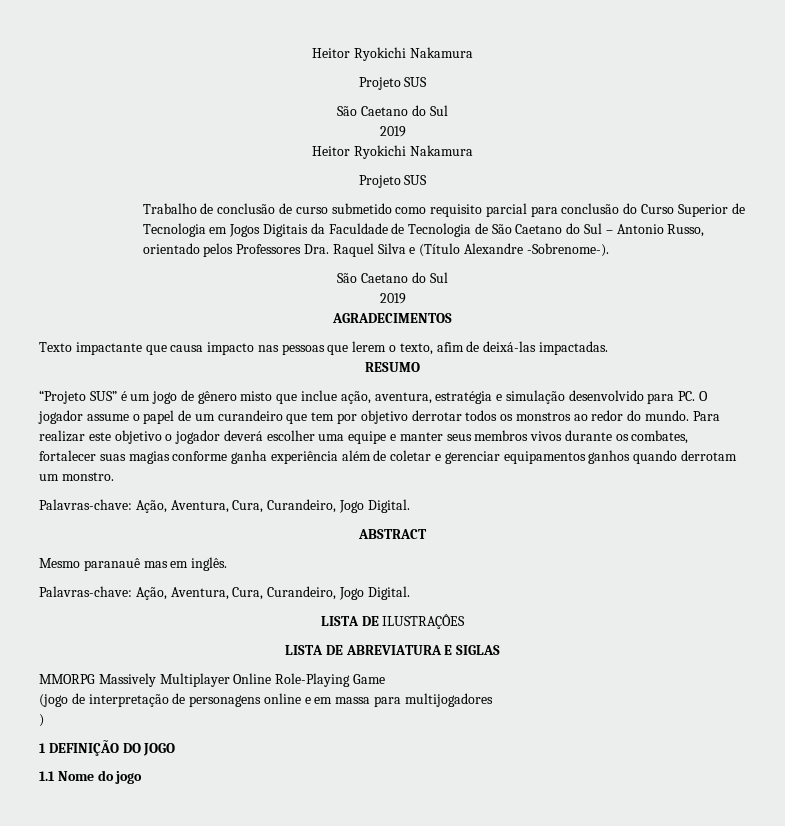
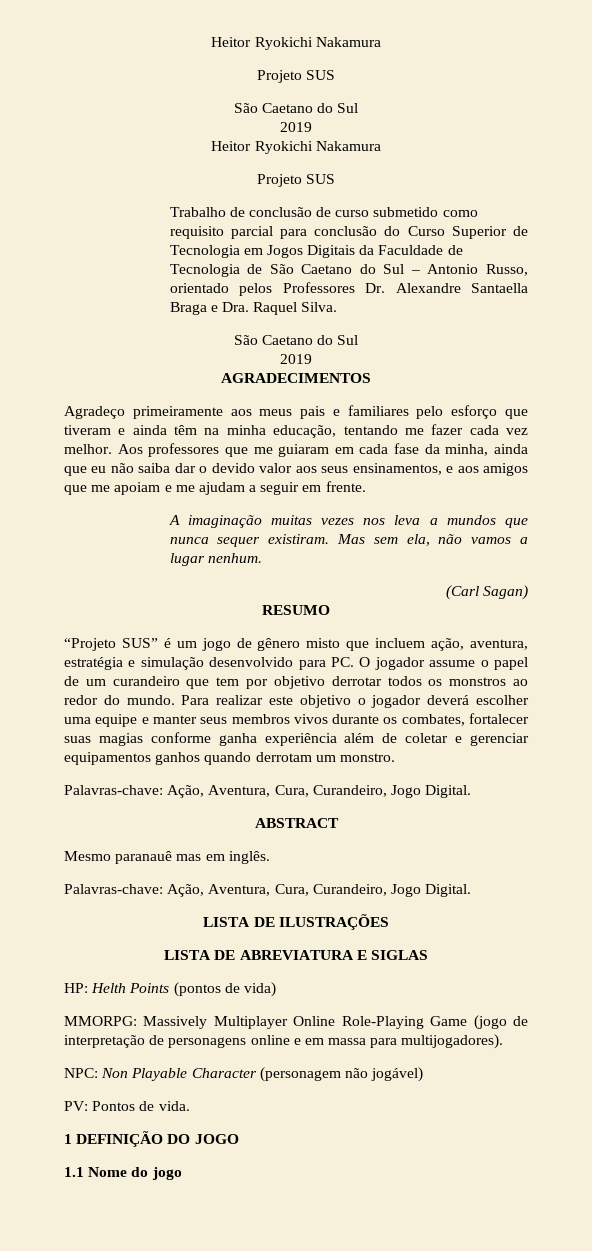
[303,243,609,257] Dra. Raquel Silva e (Título Alexandre -Sobrenome-). -> [365,283,528,293] [169,302,338,315] Dr. Alexandre Santaella Braga e Dra. Raquel Silva.
[39,341,608,355] Texto impactante que causa impacto nas pessoas que lerem o texto, afim de deixá-las impactadas. -> [64,405,528,419] [64,424,528,438] [64,443,528,457] [64,463,528,476] [64,481,366,495] [168,515,528,528] [169,534,529,547] [169,553,262,566] [445,585,528,600] Agradeço primeiramente aos meus pais e familiares pelo esforço que tiveram e ainda têm na minha educação, tentando me fazer cada vez melhor. Aos professores que me guiaram em cada fase da minha, ainda que eu não saiba dar o devido valor aos seus ensinamentos, e aos amigos que me apoiam e me ajudam a seguir em frente. // A imaginação muitas vezes nos leva a mundos que nunca sequer existiram. Mas sem ela, não vamos a lugar nenhum. // (Carl Sagan)
[301,390,338,401] inclue -> [375,638,426,648] incluem
[382,614,466,629] ILUSTRAÇÔES -> [278,914,389,930] ILUSTRAÇÕES
[39,674,95,684] MMORPG -> [64,982,276,997] [64,1016,137,1026] HP: Helth Points (pontos de vida) // MMORPG:
(385, 679) // -> (468, 1021) none
[404,693,493,707] [39,714,44,727] multijogadores // ) -> [401,1034,504,1049] [64,1067,424,1082] [64,1101,190,1111] multijogadores). // NPC: Non Playable Character (personagem não jogável) // PV: Pontos de vida.

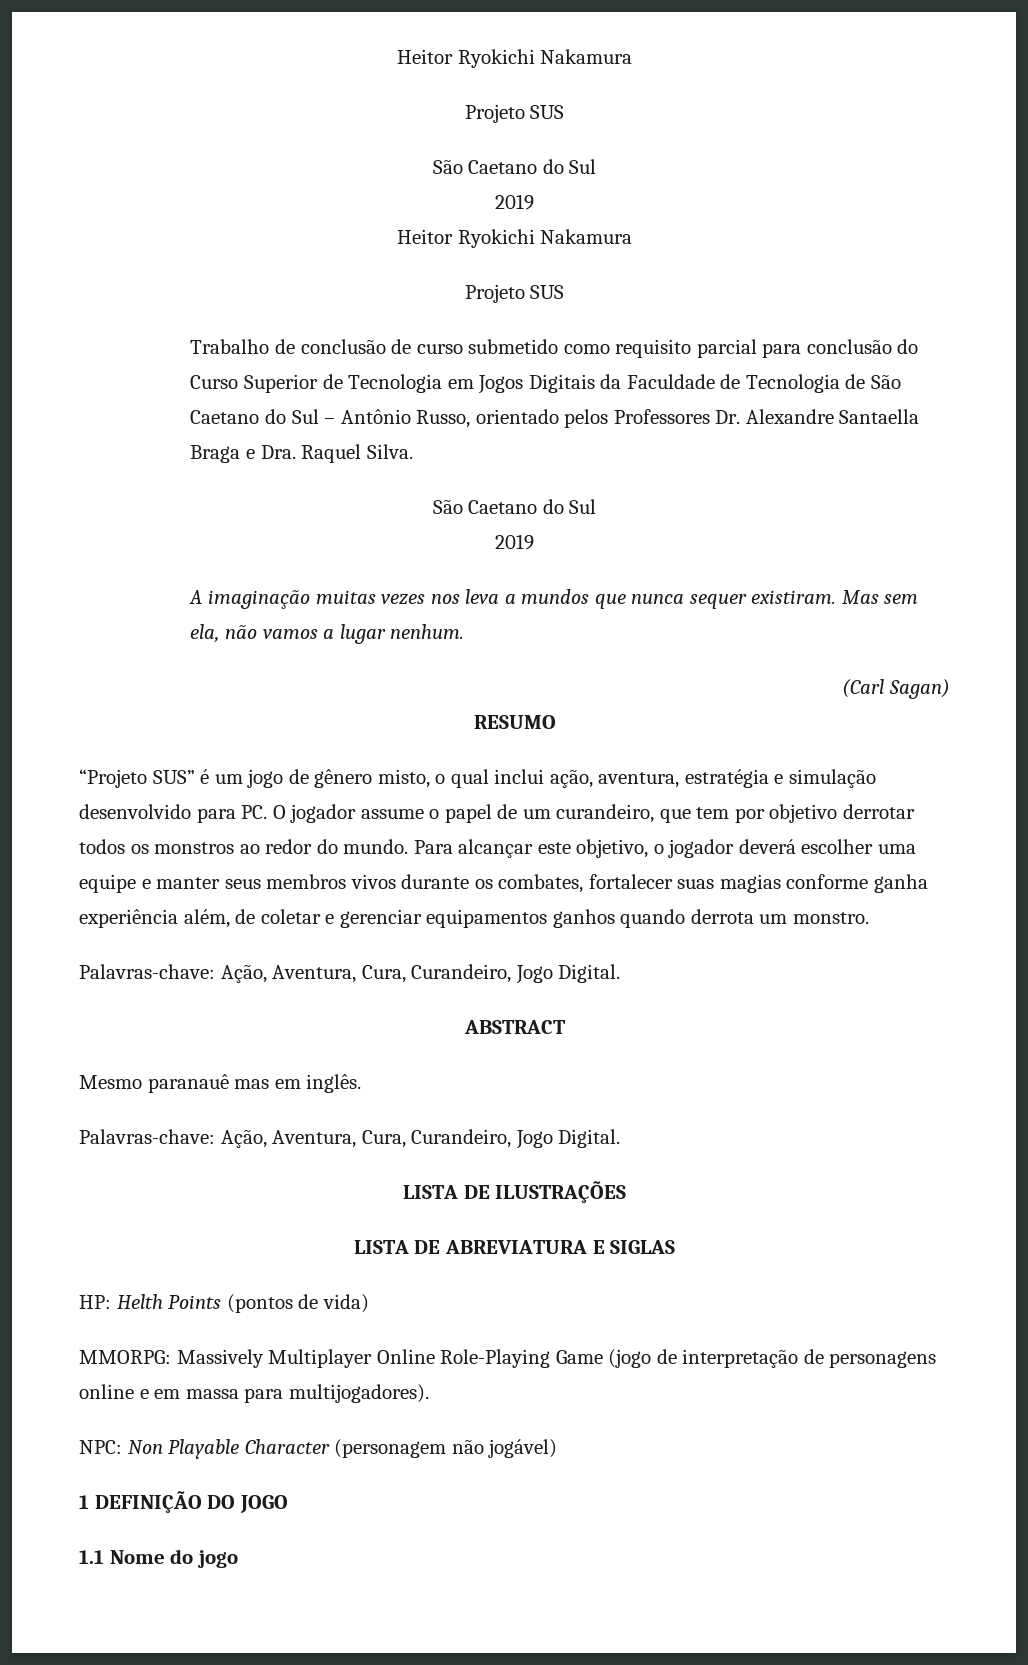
[427,264,479,274] Antonio -> [340,409,411,424] Antônio
[221,373,371,383] [64,405,528,419] [64,424,528,438] [64,443,528,457] [64,463,528,476] [64,481,366,495] // AGRADECIMENTOS // Agradeço primeiramente aos meus pais e familiares pelo esforço que tiveram e ainda têm na minha educação, tentando me fazer cada vez melhor. Aos professores que me guiaram em cada fase da minha, ainda que eu não saiba dar o devido valor aos seus ensinamentos, e aos amigos que me apoiam e me ajudam a seguir em frente. -> (534, 542) none
[306,638,426,651] misto que incluem -> [377,769,545,788] misto, o qual inclui
[112,676,180,686] curandeiro -> [556,804,655,823] curandeiro,
[216,695,351,708] realizar este objetivo -> [458,839,649,858] alcançar este objetivo,
[344,733,375,743] além -> [183,909,230,928] além,
[255,752,312,762] derrotam -> [690,909,754,924] derrota
[64,1101,190,1111] // PV: Pontos de vida. -> (558, 1448) none

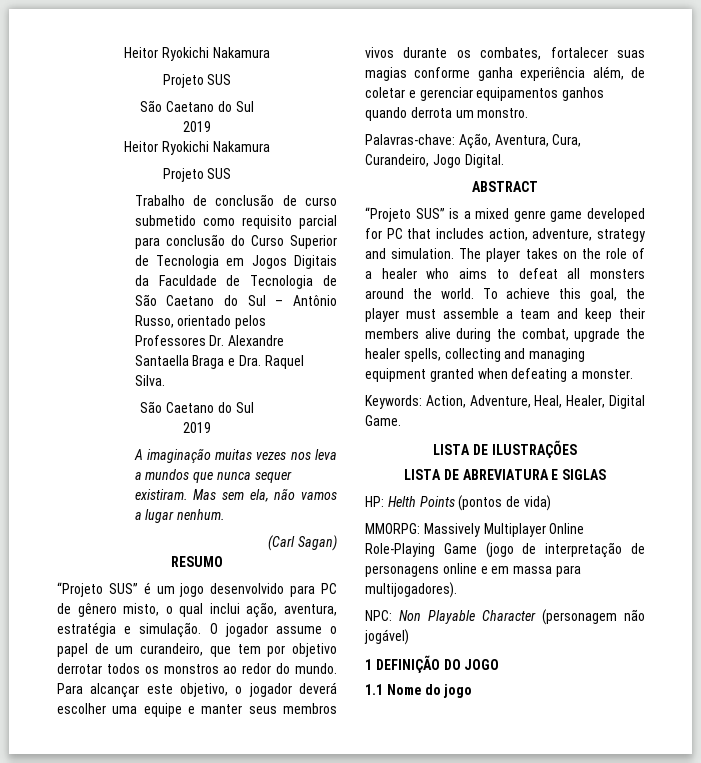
(284, 778) none -> [210,583,337,597] desenvolvido para PC
[789,769,877,788] [79,804,268,823] simulação desenvolvido para PC. -> [139,622,202,638] simulação.
[79,1074,362,1093] [79,1129,621,1149] Mesmo paranauê mas em inglês. // Palavras-chave: Ação, Aventura, Cura, Curandeiro, Jogo Digital. -> [365,207,645,222] [365,228,645,242] [365,248,645,262] [365,268,645,279] [365,288,645,302] [365,308,645,322] [365,328,645,342] [365,348,586,362] [365,368,633,382] [365,395,645,409] [365,415,401,426] “Projeto SUS” is a mixed genre game developed for PC that includes action, adventure, strategy and simulation. The player takes on the role of a healer who aims to defeat all monsters around the world. To achieve this goal, the player must assemble a team and keep their members alive during the combat, upgrade the healer spells, collecting and managing equipment granted when defeating a monster. // Keywords: Action, Adventure, Heal, Healer, Digital Game.

